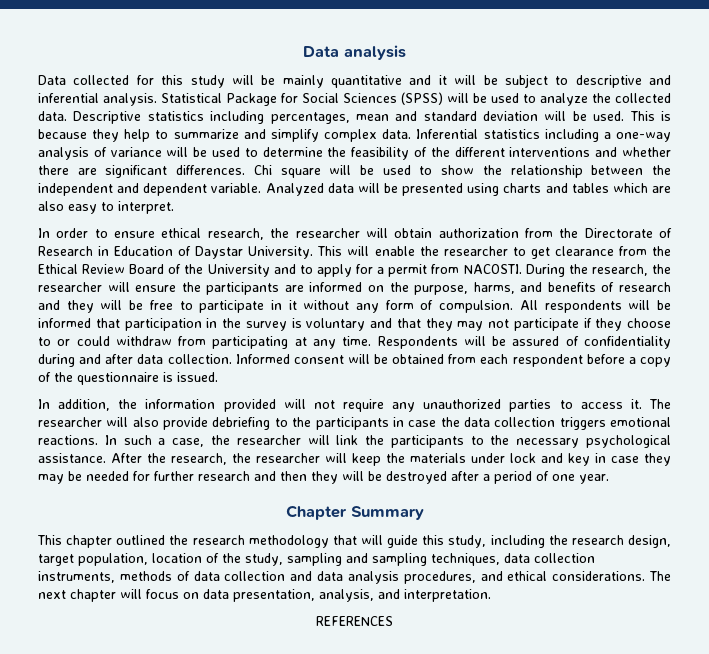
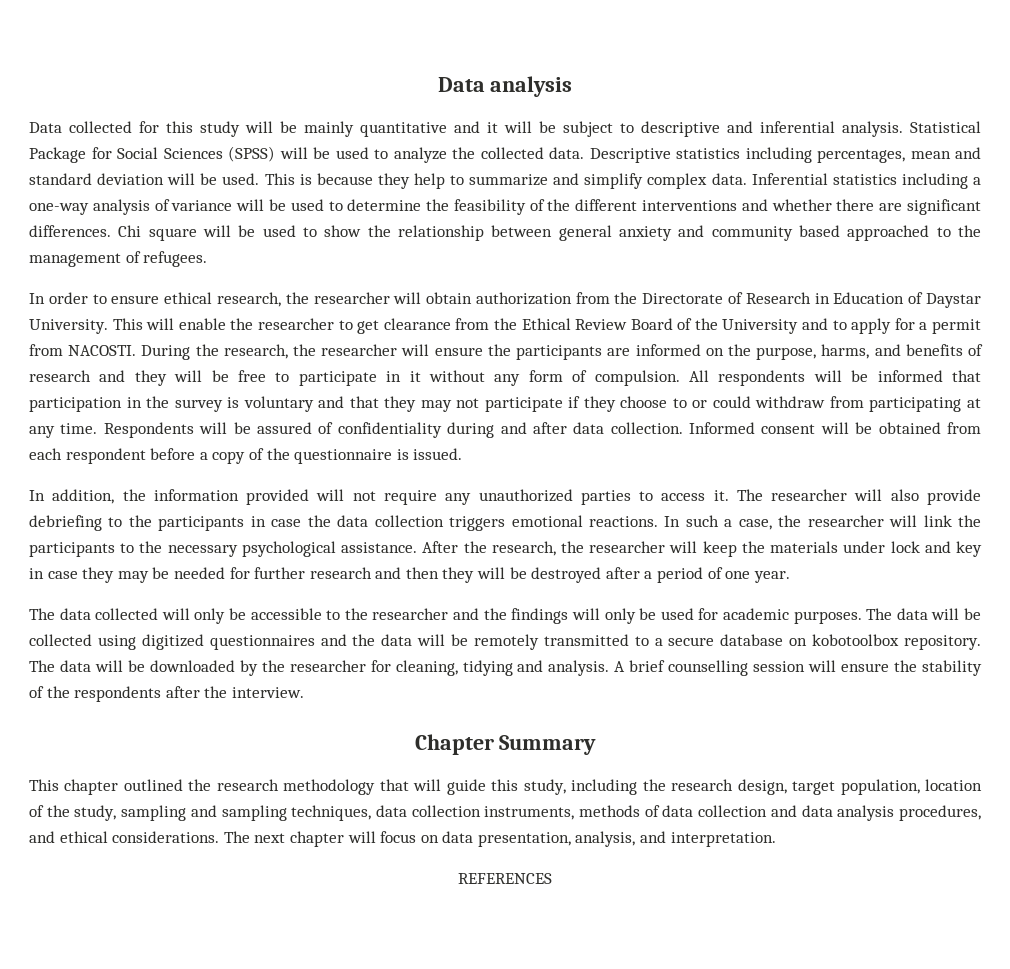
[652,165,671,175] [38,183,671,196] [38,201,174,214] the independent and dependent variable. Analyzed data will be presented using charts and tables which are also easy to interpret. -> [558,225,982,241] [29,251,208,267] general anxiety and community based approached to the management of refugees.
(609, 479) none -> [29,608,981,624] [29,634,981,650] [29,660,983,676] [29,686,304,702] // The data collected will only be accessible to the researcher and the findings will only be used for academic purposes. The data will be collected using digitized questionnaires and the data will be remotely transmitted to a secure database on kobotoolbox repository. The data will be downloaded by the researcher for cleaning, tidying and analysis. A brief counselling session will ensure the stability of the respondents after the interview.

